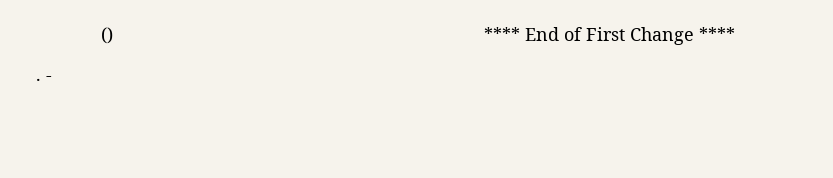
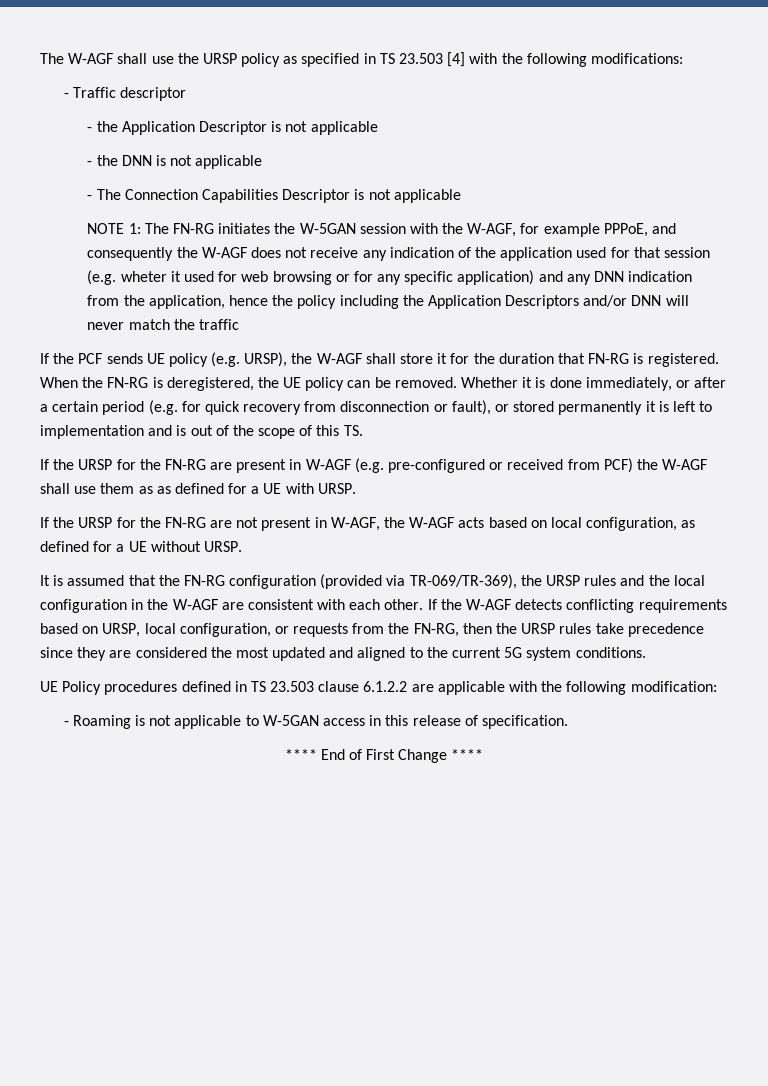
[100,27,113,44] [36,76,52,81] () // . - -> [40,52,683,67] [63,87,187,101] [87,121,378,135] [87,155,263,169] [87,189,461,203] [87,223,676,237] [87,247,710,261] [87,270,693,285] [87,295,689,309] [87,319,239,330] [40,352,719,367] [40,377,727,391] [40,400,713,415] [40,425,363,439] [40,458,708,473] [40,483,356,494] [40,517,696,531] [40,541,242,552] [40,574,705,589] [40,599,727,613] [40,623,704,637] [40,647,646,661] [40,681,717,695] [63,715,568,729] The W-AGF shall use the URSP policy as specified in TS 23.503 [4] with the following modifications: // - Traffic descriptor // - the Application Descriptor is not applicable // - the DNN is not applicable // - The Connection Capabilities Descriptor is not applicable // NOTE 1: The FN-RG initiates the W-5GAN session with the W-AGF, for example PPPoE, and consequently the W-AGF does not receive any indication of the application used for that session (e.g. wheter it used for web browsing or for any specific application) and any DNN indication from the application, hence the policy including the Application Descriptors and/or DNN will never match the traffic // If the PCF sends UE policy (e.g. URSP), the W-AGF shall store it for the duration that FN-RG is registered. When the FN-RG is deregistered, the UE policy can be removed. Whether it is done immediately, or after a certain period (e.g. for quick recovery from disconnection or fault), or stored permanently it is left to implementation and is out of the scope of this TS. // If the URSP for the FN-RG are present in W-AGF (e.g. pre-configured or received from PCF) the W-AGF shall use them as as defined for a UE with URSP. // If the URSP for the FN-RG are not present in W-AGF, the W-AGF acts based on local configuration, as defined for a UE without URSP. // It is assumed that the FN-RG configuration (provided via TR-069/TR-369), the URSP rules and the local configuration in the W-AGF are consistent with each other. If the W-AGF detects conflicting requirements based on URSP, local configuration, or requests from the FN-RG, then the URSP rules take precedence since they are considered the most updated and aligned to the current 5G system conditions. // UE Policy procedures defined in TS 23.503 clause 6.1.2.2 are applicable with the following modification: // - Roaming is not applicable to W-5GAN access in this release of specification.

